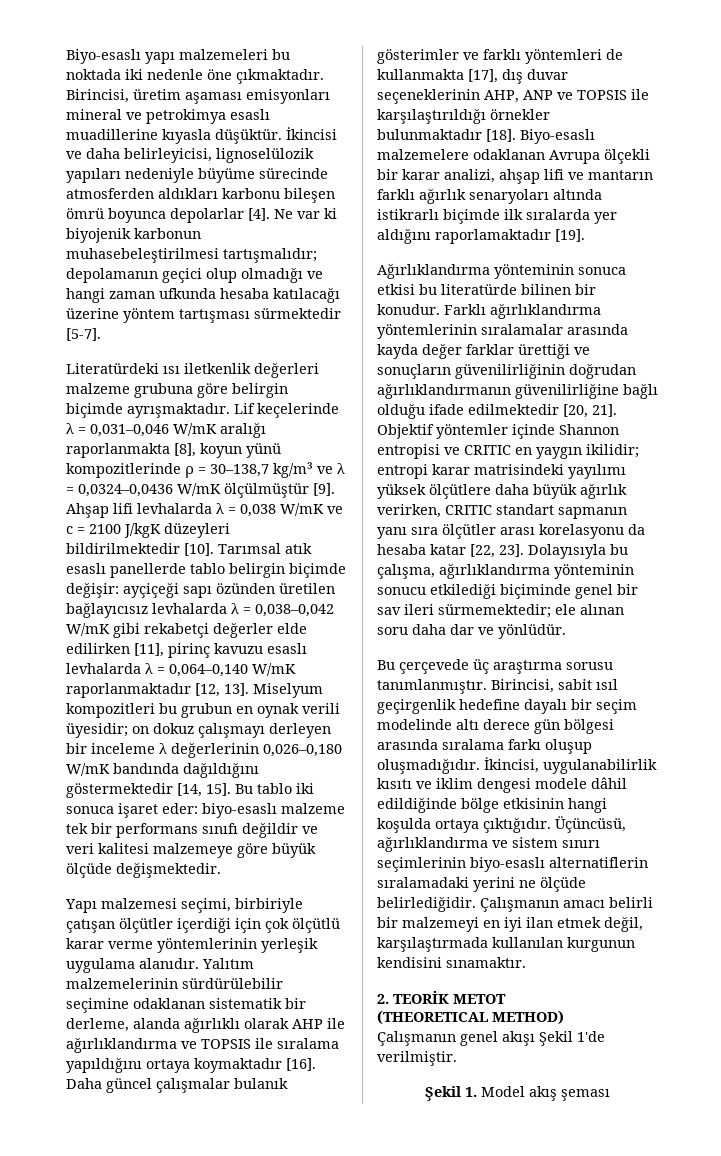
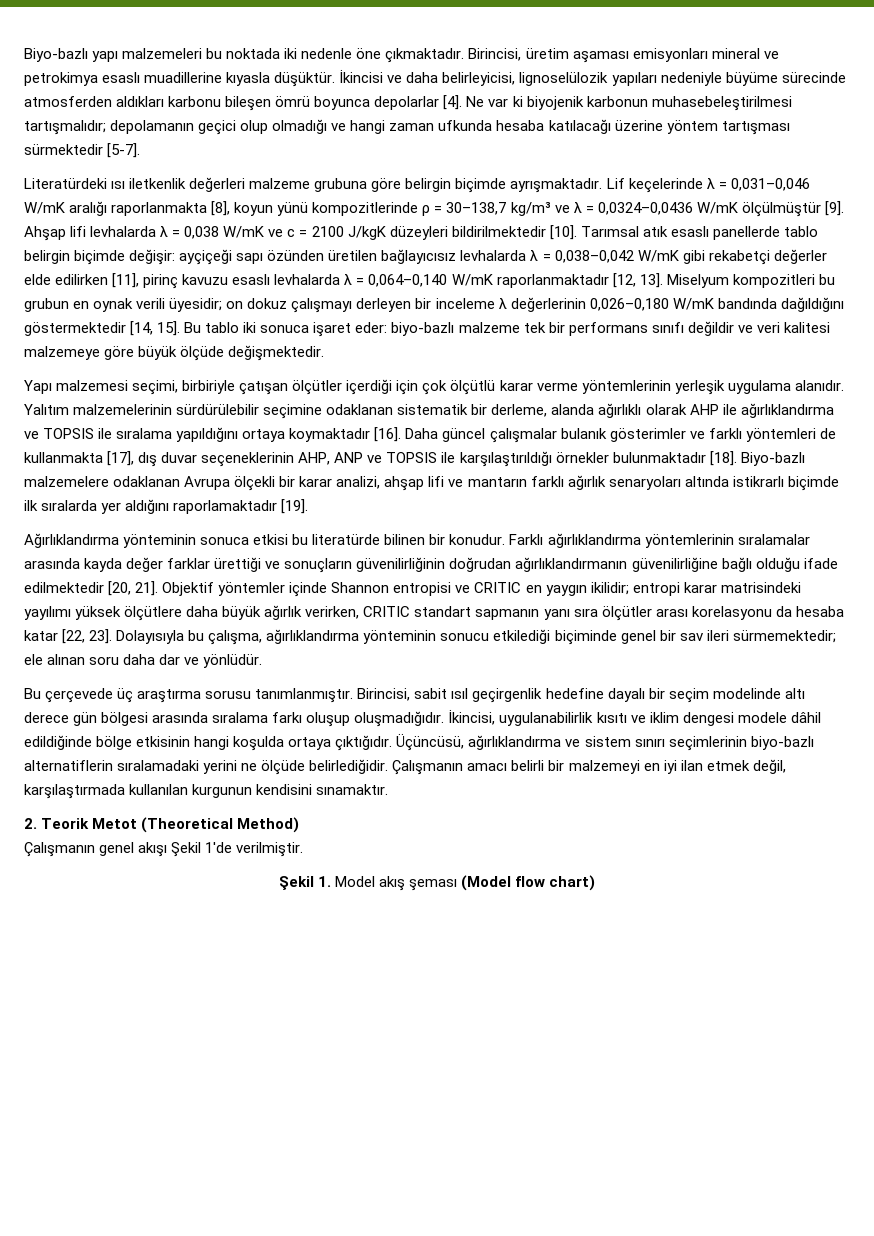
[66,49,141,64] Biyo-esaslı -> [24,48,88,62] Biyo-bazlı
[202,803,277,818] biyo-esaslı -> [391,322,455,336] biyo-bazlı
[520,129,595,144] Biyo-esaslı -> [740,452,805,466] Biyo-bazlı
[470,857,545,872] biyo-esaslı -> [750,736,814,750] biyo-bazlı
[393,990,506,1004] [377,1010,564,1025] TEORİK METOT // (THEORETICAL METHOD) -> [41,817,300,833] Teorik Metot (Theoretical Method)
(610, 1095) none -> [461,875,596,891] (Model flow chart)

